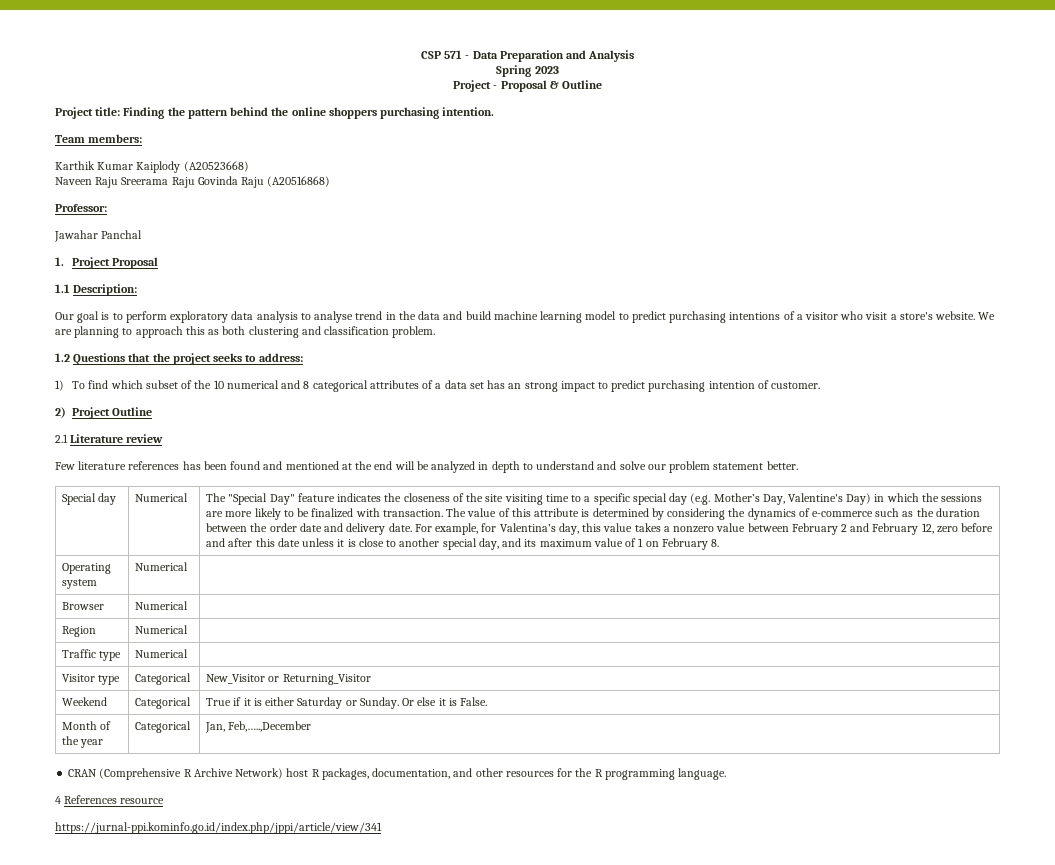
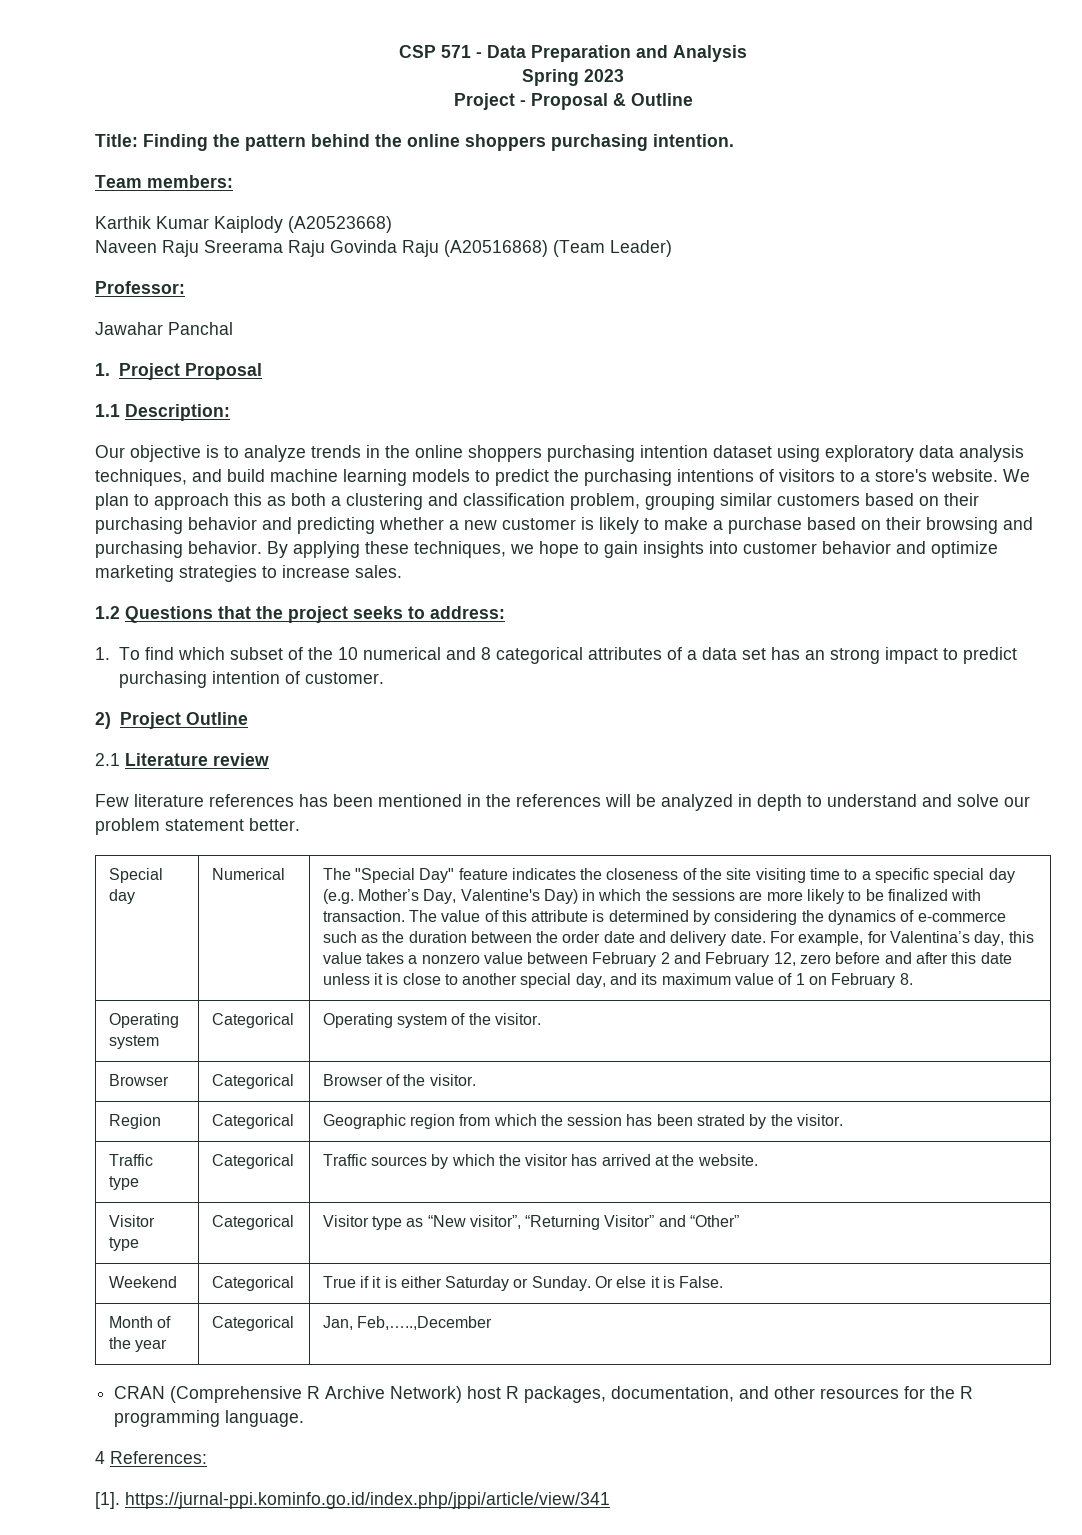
[55,107,121,119] Project title: -> [95,134,138,147] Title:
(331, 181) none -> [553,240,672,257] (Team Leader)
[77,311,100,323] goal -> [130,445,201,462] objective
[125,311,441,323] perform exploratory data analysis to analyse trend in the data -> [244,445,1024,462] [95,469,187,486] analyze trends in the online shoppers purchasing intention dataset using exploratory data analysis techniques,
[585,311,666,323] model to predict -> [412,469,579,486] models to predict the
[796,311,888,320] a visitor who visit -> [779,469,855,482] visitors to
[55,326,120,338] are planning -> [95,493,129,510] plan
(246, 330) none -> [331,496,341,506] a
[392,326,436,338] problem. -> [570,493,979,510] [95,517,1033,534] [95,541,998,558] [95,565,402,582] problem, grouping similar customers based on their purchasing behavior and predicting whether a new customer is likely to make a purchase based on their browsing and purchasing behavior. By applying these techniques, we hope to gain insights into customer behavior and optimize marketing strategies to increase sales.
[55,380,64,391] 1) -> [95,647,110,660] 1.
[230,461,393,470] found and mentioned at the end -> [378,794,601,807] mentioned in the references
[135,562,189,571] [62,602,105,610] [135,601,189,610] [62,626,97,637] [135,625,189,634] [62,649,122,661] [135,649,189,658] [62,674,121,685] [135,673,192,685] [206,674,371,685] Numerical | // Browser | Numerical | // Region | Numerical | // Traffic type | Numerical | // Visitor type | Categorical | New_Visitor or Returning_Visitor -> [211,1013,294,1028] [322,1013,541,1028] [108,1074,169,1086] [211,1074,294,1089] [322,1074,476,1086] [108,1114,161,1129] [211,1114,294,1129] [322,1114,844,1129] [108,1154,153,1166] [108,1176,139,1190] [211,1154,294,1169] [322,1154,758,1169] [108,1215,155,1227] [108,1237,139,1251] [211,1215,294,1230] [322,1215,740,1230] Categorical | Operating system of the visitor. // Browser | Categorical | Browser of the visitor. // Region | Categorical | Geographic region from which the session has been strated by the visitor. // Traffic type | Categorical | Traffic sources by which the visitor has arrived at the website. // Visitor type | Categorical | Visitor type as “New visitor”, “Returning Visitor” and “Other”
[64,795,165,804] References resource // -> [110,1451,207,1464] [95,1492,120,1509] References: // [1].

